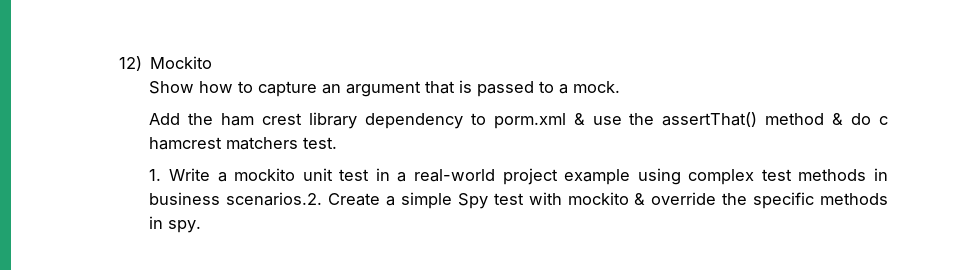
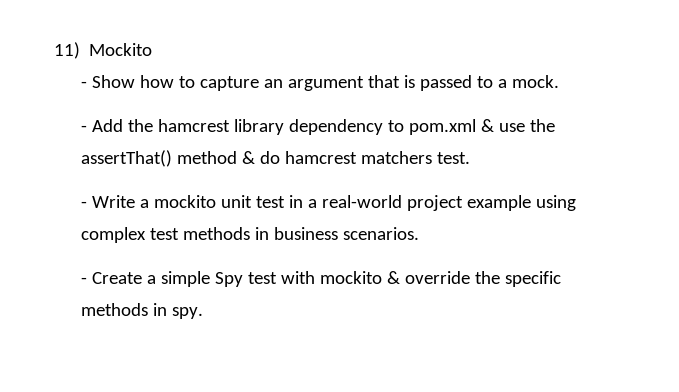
[118,56,142,71] 12) -> [54,42,81,59] 11)
(212, 62) none -> [81,81,88,88] -
(621, 87) none -> [81,125,88,132] -
[221,113,303,126] ham crest -> [158,119,231,132] hamcrest
[493,113,566,129] porm.xml -> [409,119,477,135] pom.xml
[879,116,888,125] c -> (281, 157) none
[149,169,162,181] 1. -> [81,201,88,208] -
[226,192,323,206] scenarios.2. -> [343,227,420,240] [81,277,88,284] scenarios. // -

